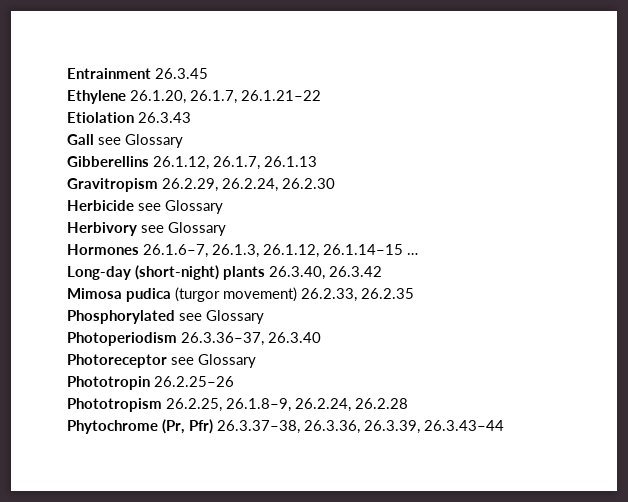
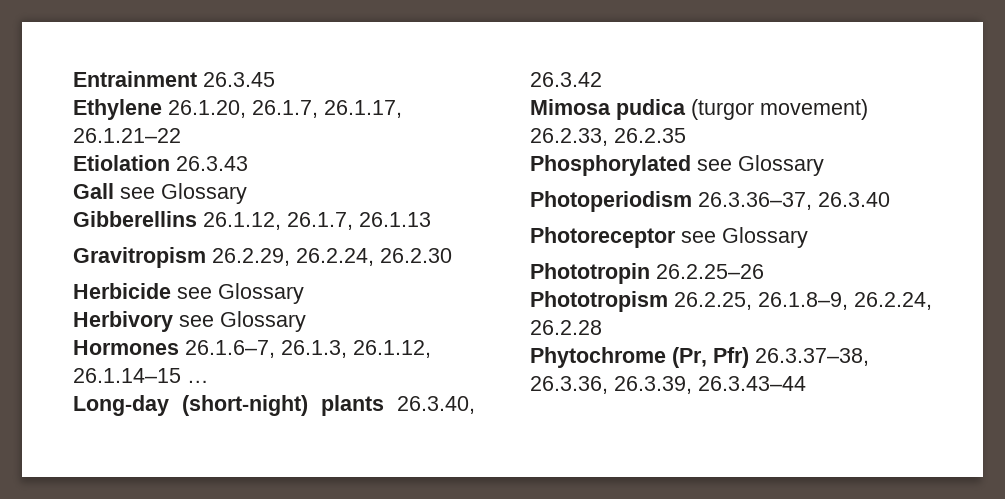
(237, 97) none -> [324,100,402,118] 26.1.17,

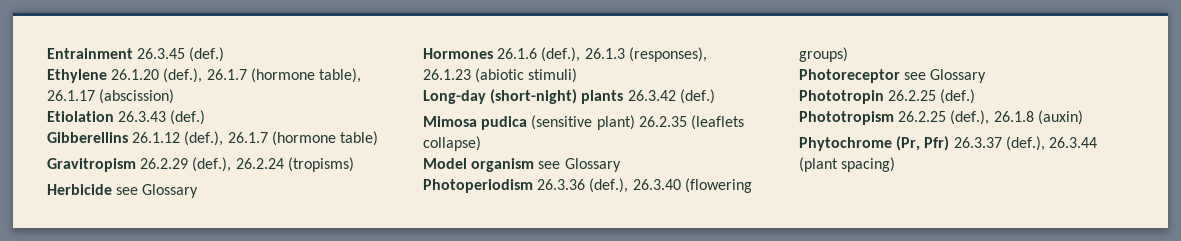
(275, 79) none -> [189,47,225,62] (def.)
[168,100,402,118] [73,128,181,143] [73,155,248,171] [73,183,247,204] [73,211,431,230] [73,247,452,268] [73,283,304,304] [73,311,306,332] [73,340,431,358] [73,368,209,383] 26.1.20, 26.1.7, 26.1.17, 26.1.21–22 // Etiolation 26.3.43 // Gall see Glossary // Gibberellins 26.1.12, 26.1.7, 26.1.13 // Gravitropism 26.2.29, 26.2.24, 26.2.30 // Herbicide see Glossary // Herbivory see Glossary // Hormones 26.1.6–7, 26.1.3, 26.1.12, 26.1.14–15 … -> [111,68,361,83] [47,89,175,104] [47,110,206,125] [47,131,378,146] [47,157,354,172] [47,184,199,198] [423,47,707,62] [423,68,578,83] 26.1.20 (def.), 26.1.7 (hormone table), 26.1.17 (abscission) // Etiolation 26.3.43 (def.) // Gibberellins 26.1.12 (def.), 26.1.7 (hormone table) // Gravitropism 26.2.29 (def.), 26.2.24 (tropisms) // Herbicide see Glossary // Hormones 26.1.6 (def.), 26.1.3 (responses), 26.1.23 (abiotic stimuli)
[397,396,475,414] 26.3.40, -> (624, 97) none
(602, 79) none -> [679,89,715,104] (def.)
[691,99,868,120] [530,128,686,146] [530,155,691,176] (turgor movement) 26.2.33, 26.2.35 // Phosphorylated -> [531,115,744,130] [423,136,481,151] [423,158,535,172] (sensitive plant) 26.2.35 (leaflets collapse) // Model organism
[698,192,812,210] 26.3.36–37, -> [537,178,629,193] 26.3.36 (def.),
(890, 199) none -> [684,178,752,193] [799,47,848,62] (flowering groups)
[656,264,764,279] 26.2.25–26 -> [888,89,976,104] 26.2.25 (def.)
[674,292,932,310] [530,320,602,335] 26.2.25, 26.1.8–9, 26.2.24, 26.2.28 -> [898,110,1083,125] 26.2.25 (def.), 26.1.8 (auxin)
[755,348,869,366] [530,376,806,394] 26.3.37–38, 26.3.36, 26.3.39, 26.3.43–44 -> [953,136,1097,151] [799,157,896,172] 26.3.37 (def.), 26.3.44 (plant spacing)

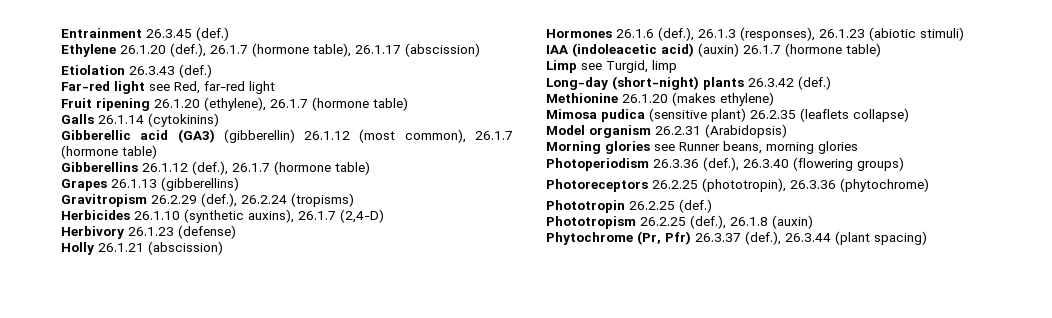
(206, 117) none -> [61,81,275,94] [61,97,408,111] [61,113,219,127] [61,129,513,143] [61,145,157,159] // Far-red light see Red, far-red light // Fruit ripening 26.1.20 (ethylene), 26.1.7 (hormone table) // Galls 26.1.14 (cytokinins) // Gibberellic acid (GA3) (gibberellin) 26.1.12 (most common), 26.1.7 (hormone table)
(378, 138) none -> [61,177,239,191] // Grapes 26.1.13 (gibberellins)
[47,184,199,198] Herbicide see Glossary -> [61,209,384,223] [61,225,236,239] [61,241,223,255] Herbicides 26.1.10 (synthetic auxins), 26.1.7 (2,4-D) // Herbivory 26.1.23 (defense) // Holly 26.1.21 (abscission)
(578, 75) none -> [546,43,881,57] [546,60,677,73] // IAA (indoleacetic acid) (auxin) 26.1.7 (hormone table) // Limp see Turgid, limp
(715, 96) none -> [546,92,774,106] // Methionine 26.1.20 (makes ethylene)
[538,158,621,172] see Glossary -> [655,124,787,138] [546,141,858,154] 26.2.31 (Arabidopsis) // Morning glories see Runner beans, morning glories
[799,69,987,83] Photoreceptor see Glossary -> [546,178,929,192] Photoreceptors 26.2.25 (phototropin), 26.3.36 (phytochrome)

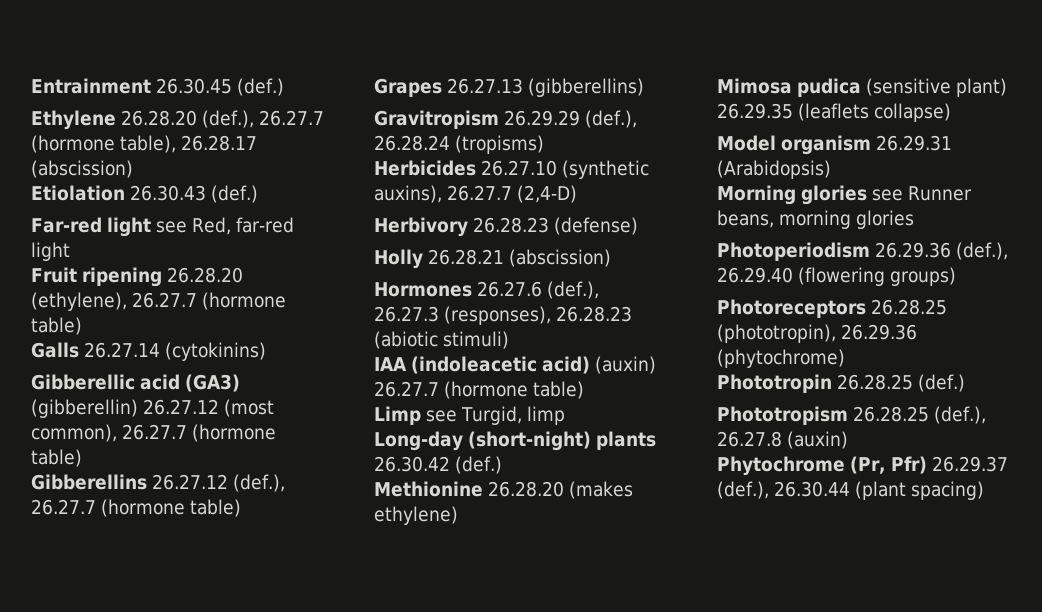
[146,29,192,38] 26.3.45 -> [156,78,233,94] 26.30.45
[120,43,248,57] 26.1.20 (def.), 26.1.7 -> [121,110,325,128] 26.28.20 (def.), 26.27.7
[355,45,401,54] 26.1.17 -> [181,135,258,151] 26.28.17
[129,66,175,75] 26.3.43 -> [130,185,207,201] 26.30.43
[154,97,308,111] 26.1.20 (ethylene), 26.1.7 -> [167,267,244,283] [31,292,198,311] 26.28.20 (ethylene), 26.27.7
[98,115,144,124] 26.1.14 -> [84,342,161,358] 26.27.14
[304,131,351,140] 26.1.12 -> [143,399,220,415] 26.27.12
[474,131,513,140] 26.1.7 -> [122,424,188,440] 26.27.7
[142,161,270,175] 26.1.12 (def.), 26.1.7 -> [152,474,286,492] [31,499,96,515] 26.27.12 (def.), 26.27.7
[111,179,157,188] 26.1.13 -> [447,78,524,94] 26.27.13
[151,193,287,207] 26.2.29 (def.), 26.2.24 -> [504,110,638,128] [374,135,450,151] 26.29.29 (def.), 26.28.24
[134,211,180,220] 26.1.10 -> [481,160,558,176] 26.27.10
[298,211,336,220] 26.1.7 -> [447,185,513,201] 26.27.7
[128,227,174,236] 26.1.23 -> [473,217,550,233] 26.28.23
[98,243,144,252] 26.1.21 -> [428,249,505,265] 26.28.21
[616,27,865,41] 26.1.6 (def.), 26.1.3 (responses), 26.1.23 -> [477,281,600,299] [374,306,633,325] 26.27.6 (def.), 26.27.3 (responses), 26.28.23
[743,45,781,54] 26.1.7 -> [374,381,439,397] 26.27.7
[748,78,794,87] 26.3.42 -> [374,456,450,472] 26.30.42
[622,94,668,103] 26.1.20 -> [488,481,565,497] 26.28.20
[750,110,796,119] 26.2.35 -> [717,103,793,119] 26.29.35
[655,126,701,135] 26.2.31 -> [876,135,953,151] 26.29.31
[653,157,789,171] 26.3.36 (def.), 26.3.40 -> [875,242,1009,260] [717,267,793,283] 26.29.36 (def.), 26.29.40
[652,178,836,192] 26.2.25 (phototropin), 26.3.36 -> [871,299,948,315] [717,324,918,343] 26.28.25 (phototropin), 26.29.36
[629,201,675,210] 26.2.25 -> [837,374,914,390] 26.28.25
[640,215,768,229] 26.2.25 (def.), 26.1.8 -> [853,406,987,424] [717,431,782,447] 26.28.25 (def.), 26.27.8
[695,231,831,245] 26.3.37 (def.), 26.3.44 -> [932,456,1009,472] [717,481,851,499] 26.29.37 (def.), 26.30.44

